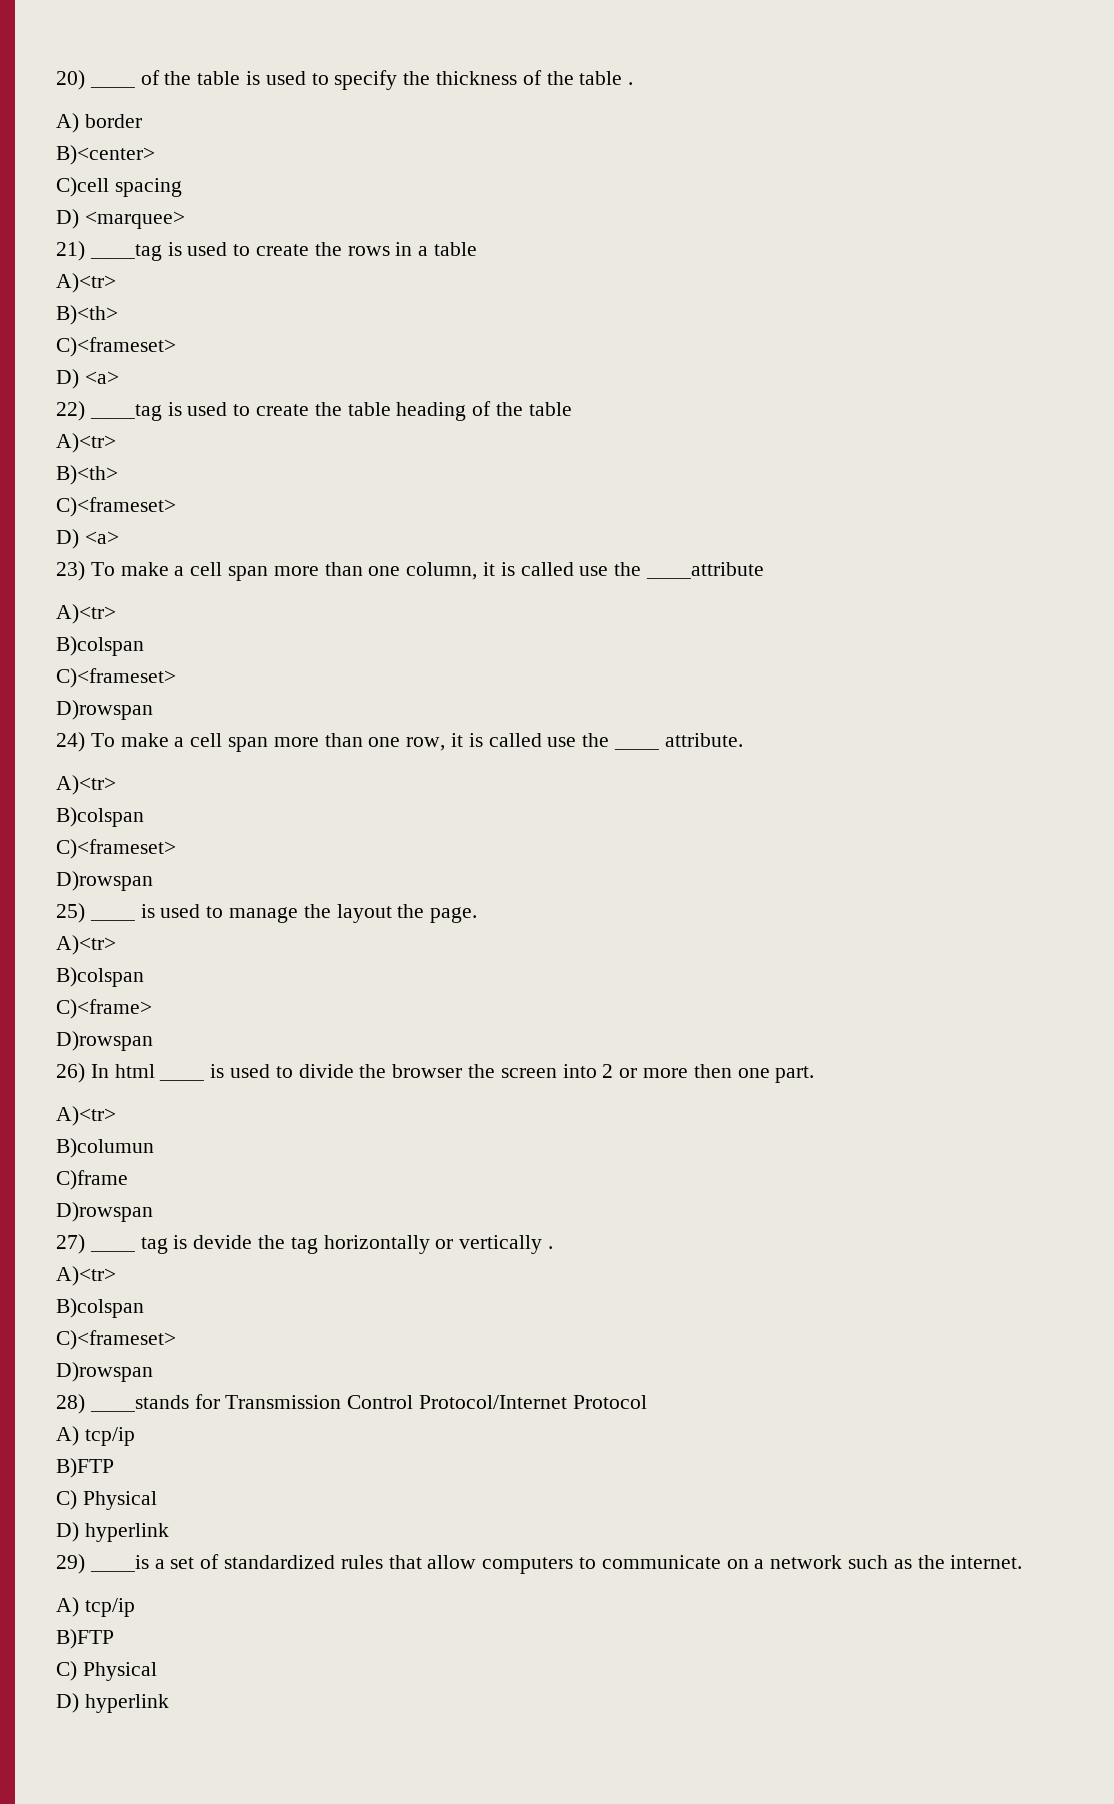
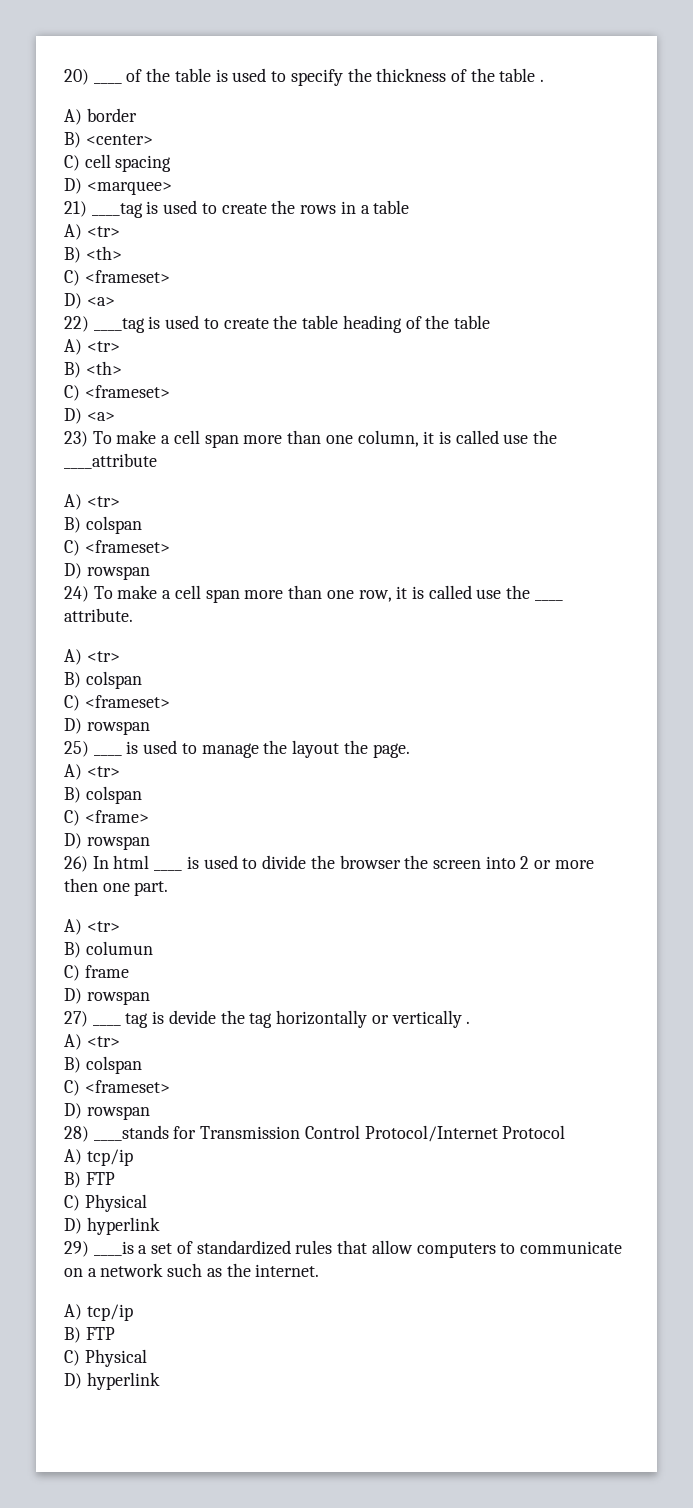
[56,145,155,165] [56,177,109,197] B)<center> // C)cell -> [64,132,153,148] [64,154,111,171] B) <center> // C) cell
[56,273,116,293] [56,305,118,325] [56,337,176,357] A)<tr> // B)<th> // C)<frameset> -> [64,224,120,240] [64,246,122,263] [64,270,170,286] A) <tr> // B) <th> // C) <frameset>
[56,433,116,453] [56,465,118,485] [56,497,176,517] A)<tr> // B)<th> // C)<frameset> -> [64,339,120,355] [64,361,122,378] [64,385,170,401] A) <tr> // B) <th> // C) <frameset>
[56,604,116,624] [56,636,144,656] [56,668,176,688] [56,700,153,720] A)<tr> // B)colspan // C)<frameset> // D)rowspan -> [64,494,120,510] [64,516,142,534] [64,540,170,556] [64,563,150,580] A) <tr> // B) colspan // C) <frameset> // D) rowspan
[56,775,116,795] [56,807,144,827] [56,839,176,859] [56,871,153,891] A)<tr> // B)colspan // C)<frameset> // D)rowspan -> [64,649,120,665] [64,671,142,689] [64,695,170,711] [64,718,150,735] A) <tr> // B) colspan // C) <frameset> // D) rowspan
[56,935,116,955] [56,967,144,987] [56,999,152,1019] [56,1031,153,1051] A)<tr> // B)colspan // C)<frame> // D)rowspan -> [64,764,120,780] [64,786,142,804] [64,810,149,826] [64,833,150,850] A) <tr> // B) colspan // C) <frame> // D) rowspan
[56,1106,116,1126] [56,1138,154,1158] [56,1170,128,1190] [56,1202,153,1222] A)<tr> // B)columun // C)frame // D)rowspan -> [64,919,120,935] [64,941,153,958] [64,965,129,981] [64,988,150,1005] A) <tr> // B) columun // C) frame // D) rowspan
[56,1266,116,1286] [56,1298,144,1318] [56,1330,176,1350] [56,1362,153,1382] A)<tr> // B)colspan // C)<frameset> // D)rowspan -> [64,1034,120,1050] [64,1056,142,1074] [64,1080,170,1096] [64,1103,150,1120] A) <tr> // B) colspan // C) <frameset> // D) rowspan
[56,1458,114,1478] B)FTP -> [64,1172,115,1188] B) FTP
[56,1629,114,1649] B)FTP -> [64,1327,115,1343] B) FTP

